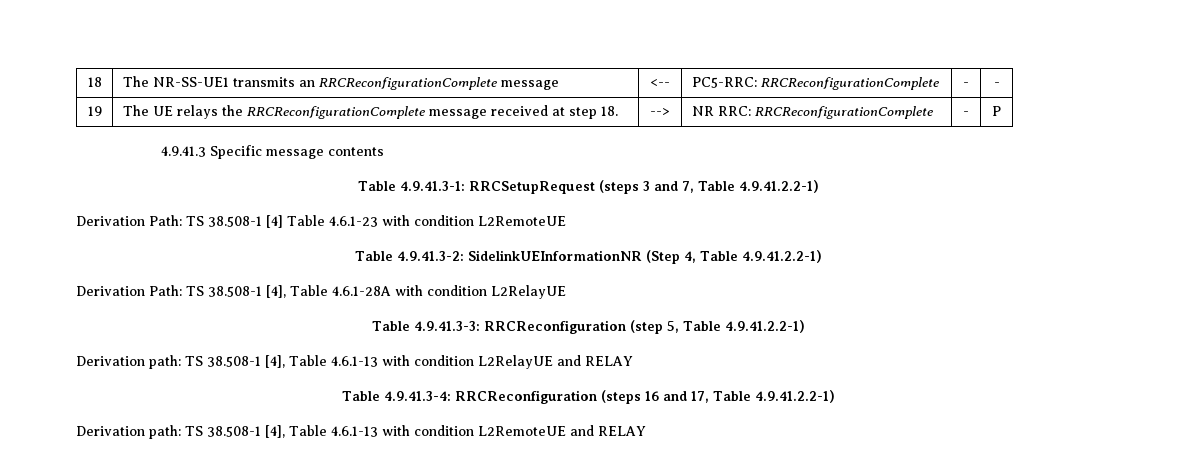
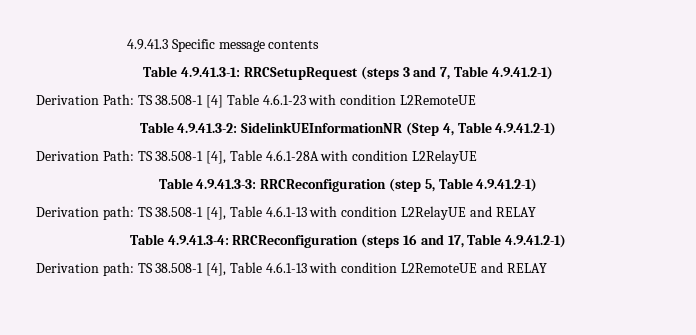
[87,77,102,87] [122,76,559,90] [650,79,670,87] [691,77,939,90] [963,82,969,87] [993,82,1000,87] [87,106,102,116] [122,105,618,119] [650,108,670,116] [691,106,933,119] [963,111,969,116] [992,106,1001,116] 18 | The NR-SS-UE1 transmits an RRCReconfigurationComplete message | <-- | PC5-RRC: RRCReconfigurationComplete | - | - // 19 | The UE relays the RRCReconfigurationComplete message received at step 18. | --> | NR RRC: RRCReconfigurationComplete | - | P // -> (126, 44) none
[739,180,820,193] 4.9.41.2.2-1) -> [491,66,553,80] 4.9.41.2-1)
[741,250,822,263] 4.9.41.2.2-1) -> [495,122,557,136] 4.9.41.2-1)
[724,320,805,333] 4.9.41.2.2-1) -> [476,178,538,192] 4.9.41.2-1)
[754,390,835,403] 4.9.41.2.2-1) -> [505,234,567,248] 4.9.41.2-1)

